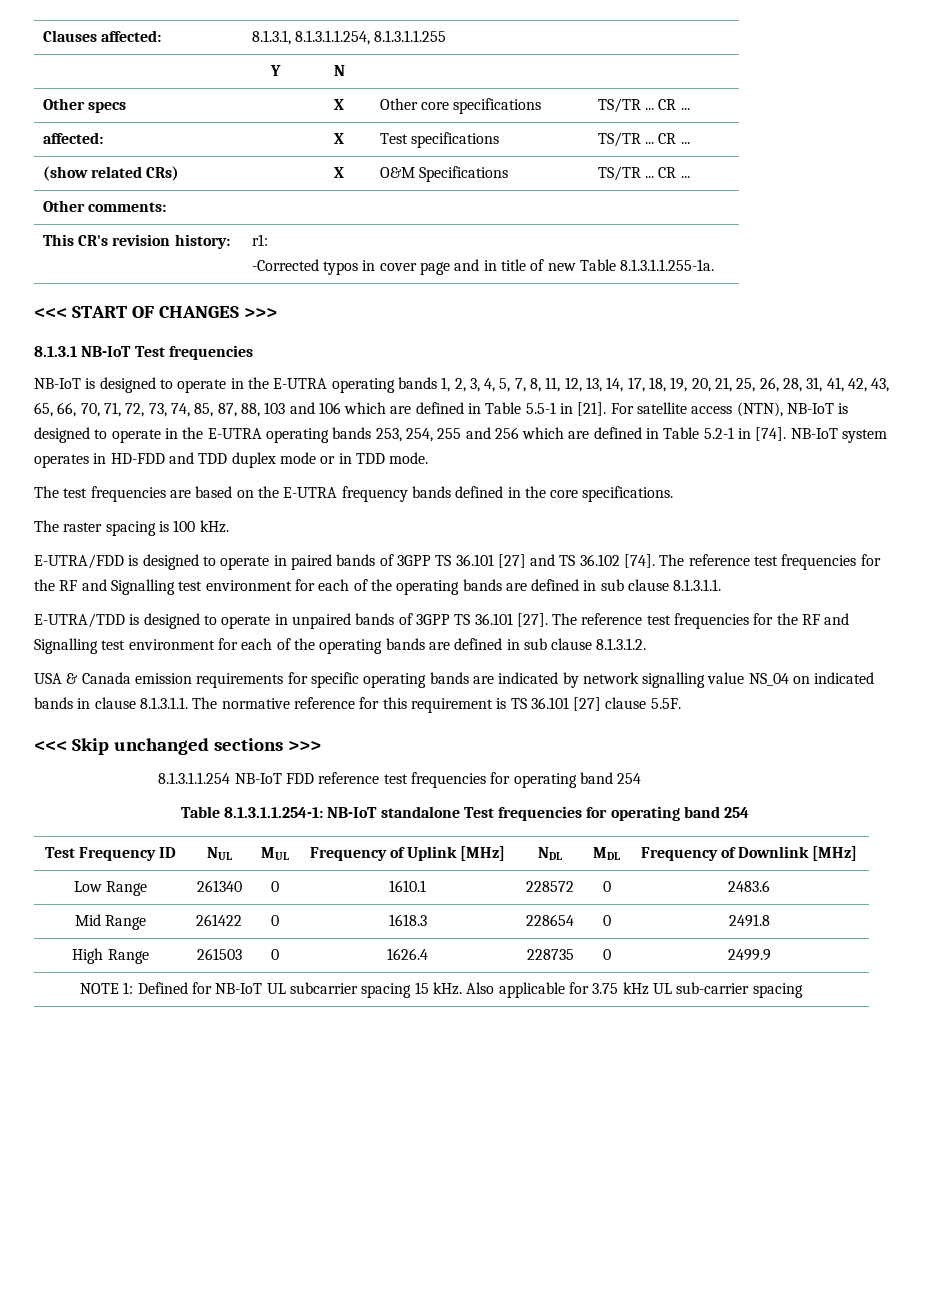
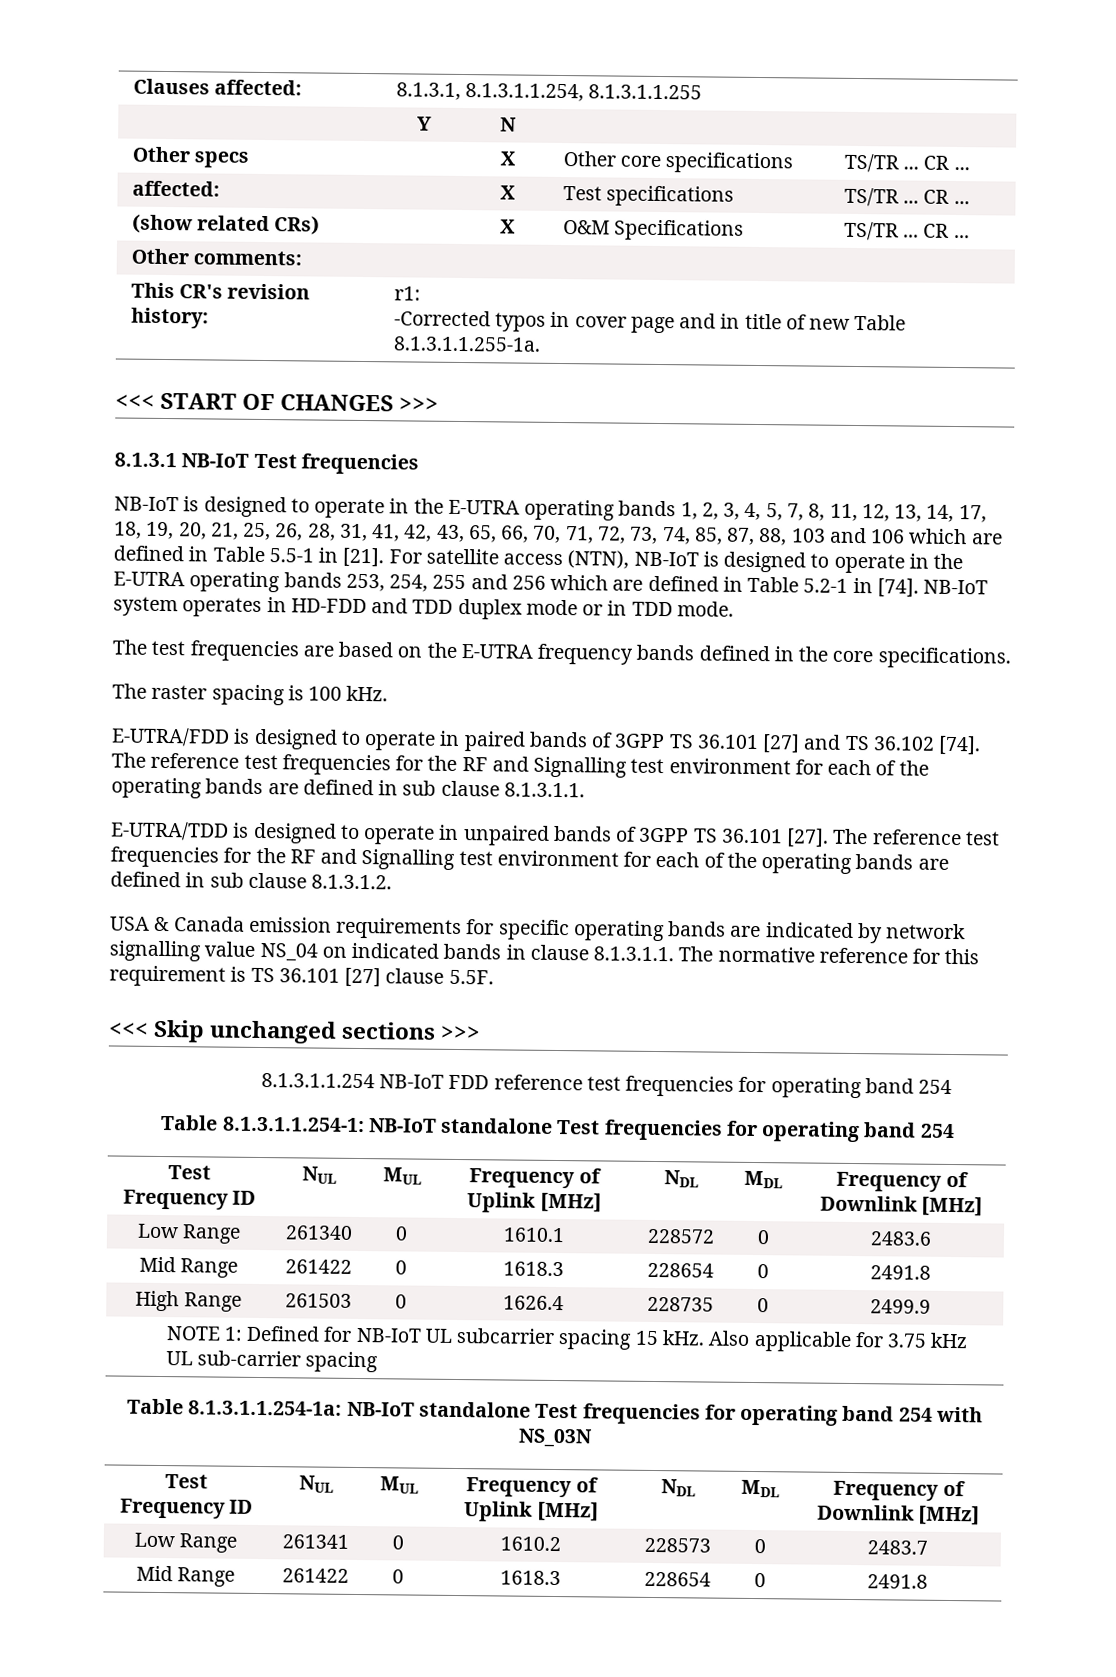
(803, 990) none -> [127,1398,983,1426] [517,1428,593,1448] [165,1474,208,1489] [119,1498,254,1519] [299,1475,334,1493] [379,1476,419,1494] [466,1477,599,1498] [464,1501,599,1522] [660,1479,696,1497] [741,1479,780,1498] [833,1480,966,1501] [816,1504,981,1526] [133,1532,238,1553] [282,1534,349,1549] [392,1535,404,1550] [500,1536,561,1552] [643,1537,711,1553] [753,1539,766,1554] [867,1540,928,1555] [135,1565,236,1587] [282,1568,349,1583] [392,1569,404,1584] [500,1570,561,1586] [643,1571,711,1587] [753,1573,766,1588] [867,1574,928,1589] // Table 8.1.3.1.1.254-1a: NB-IoT standalone Test frequencies for operating band 254 with NS_03N // Test Frequency ID | NUL | MUL | Frequency of Uplink [MHz] | NDL | MDL | Frequency of Downlink [MHz] // Low Range | 261341 | 0 | 1610.2 | 228573 | 0 | 2483.7 // Mid Range | 261422 | 0 | 1618.3 | 228654 | 0 | 2491.8

